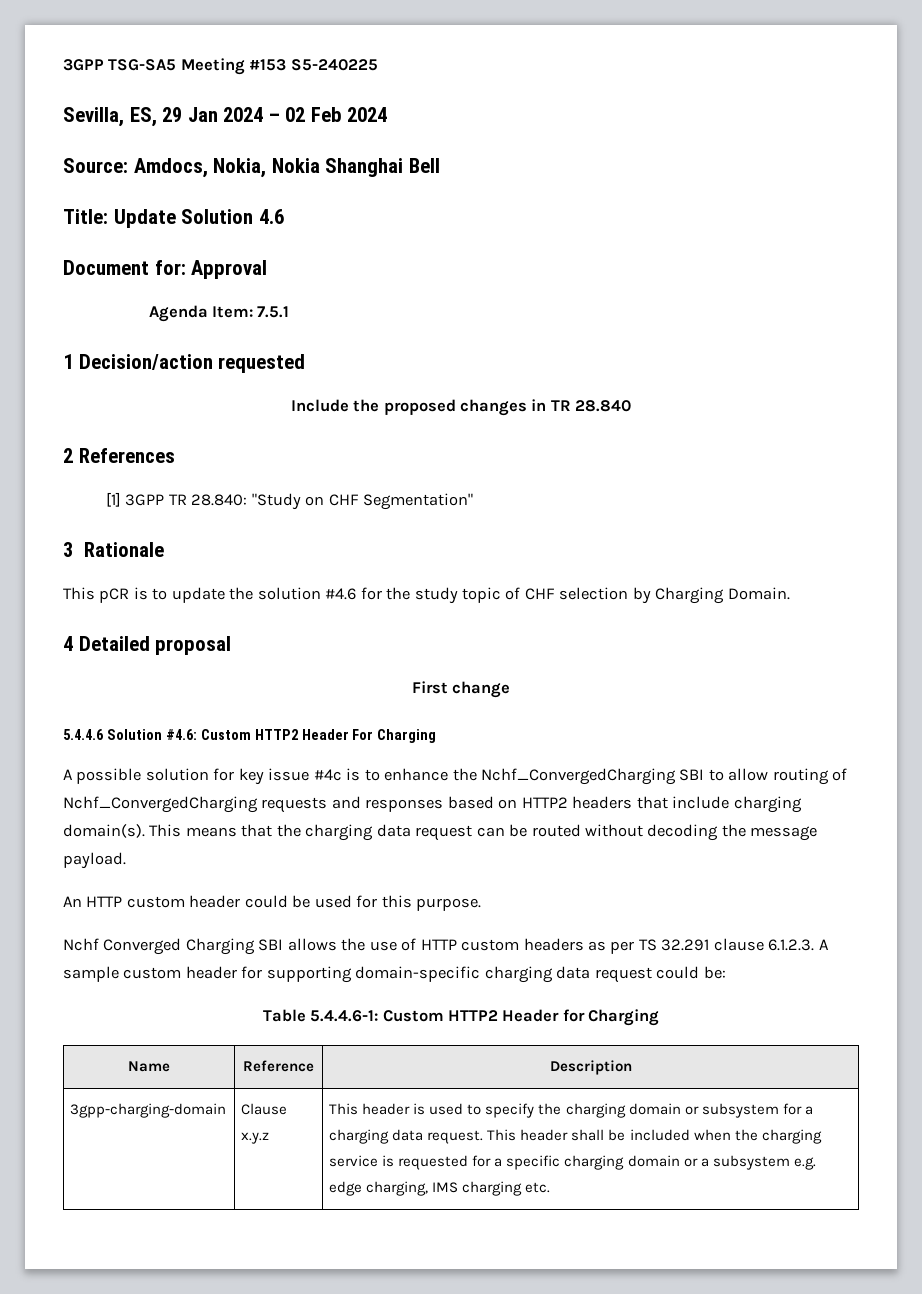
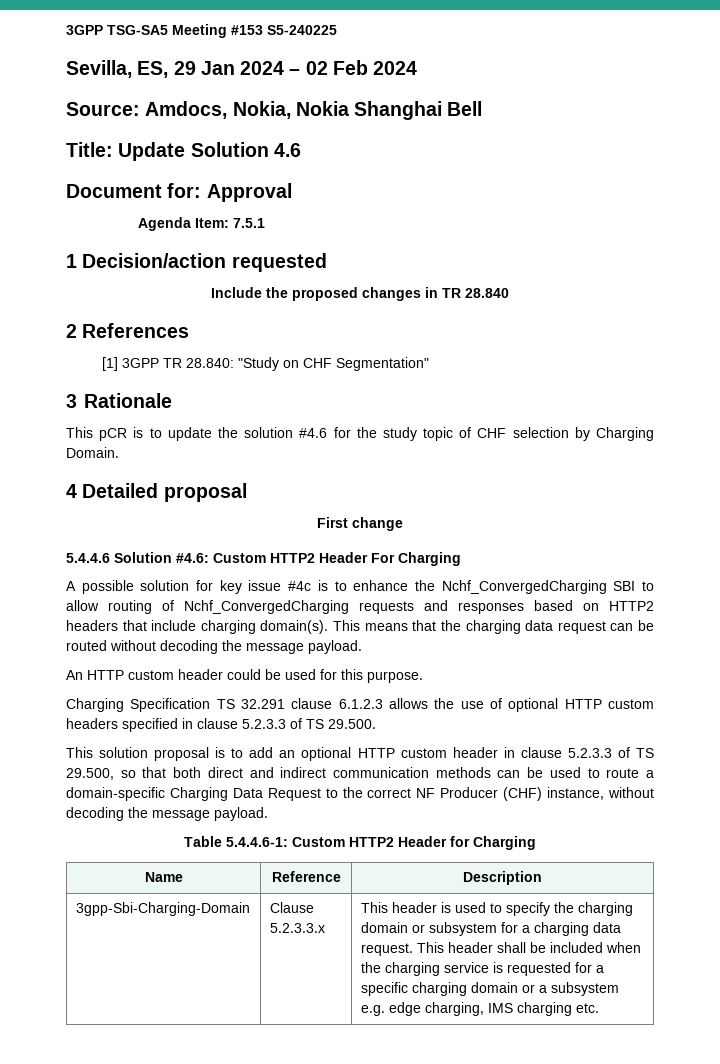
[63,938,284,955] Nchf Converged Charging SBI -> [66,698,383,712] Charging Specification TS 32.291 clause 6.1.2.3
(417, 944) none -> [508,698,559,712] optional
[588,938,829,954] [63,966,726,983] as per TS 32.291 clause 6.1.2.3. A sample custom header for supporting domain-specific charging data request could be: -> [122,718,376,732] [66,747,654,761] [66,767,654,780] [66,787,655,801] [66,807,268,821] specified in clause 5.2.3.3 of TS 29.500. // This solution proposal is to add an optional HTTP custom header in clause 5.2.3.3 of TS 29.500, so that both direct and indirect communication methods can be used to route a domain-specific Charging Data Request to the correct NF Producer (CHF) instance, without decoding the message payload.
[70,1103,227,1118] 3gpp-charging-domain -> [75,902,250,916] 3gpp-Sbi-Charging-Domain
[241,1132,270,1144] x.y.z -> [269,923,325,933] 5.2.3.3.x

